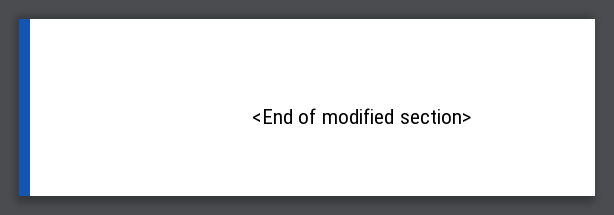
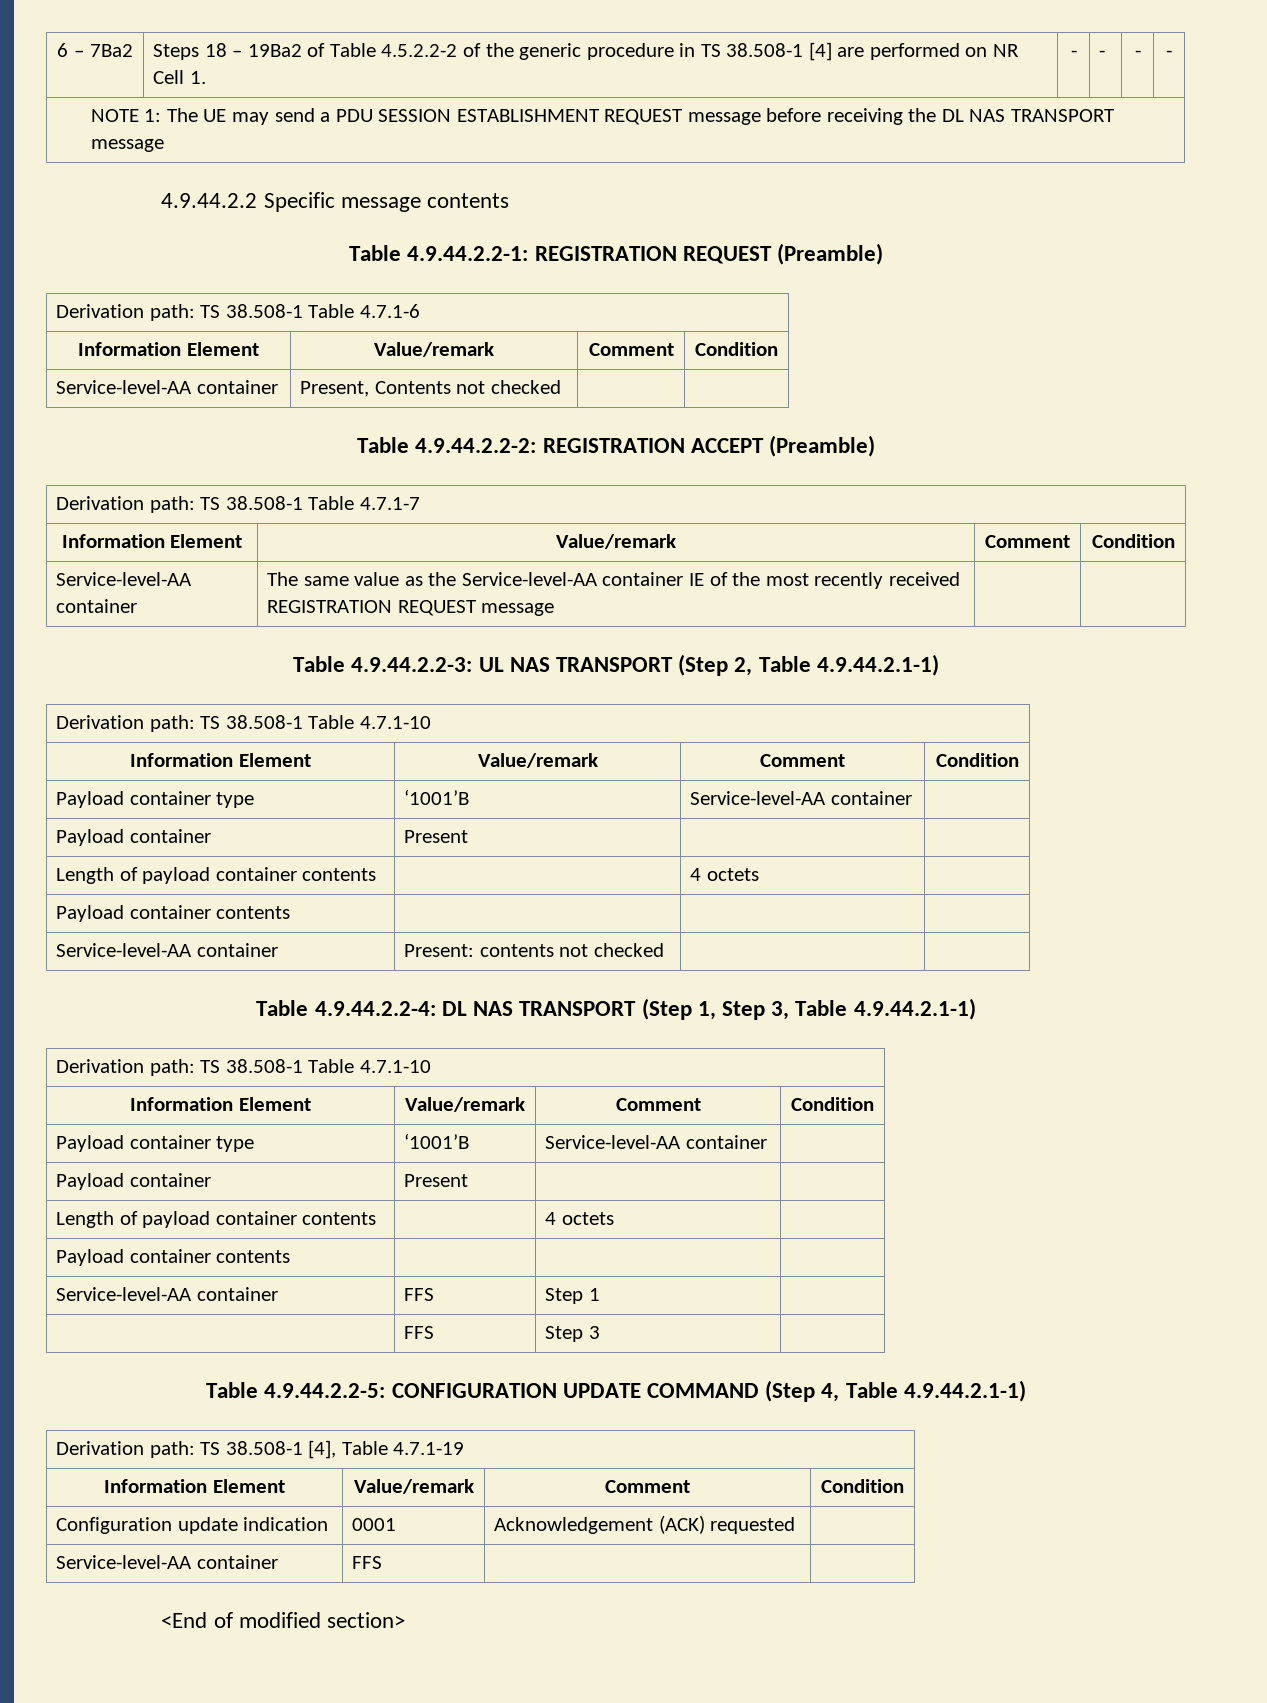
(251, 116) none -> [57,43,133,57] [153,42,1019,61] [153,70,206,84] [1070,50,1077,57] [1099,50,1106,57] [1134,50,1141,57] [1166,50,1172,57] [90,108,1114,125] [90,139,164,152] [161,192,510,212] [349,243,883,265] [56,304,420,321] [78,342,259,356] [374,342,494,357] [588,343,674,356] [694,342,778,356] [56,380,278,394] [300,380,561,397] [357,435,875,457] [56,496,420,513] [61,534,243,548] [556,534,676,549] [984,535,1070,548] [1091,534,1175,548] [56,572,193,586] [56,599,138,613] [267,572,960,589] [267,600,555,616] [293,654,939,676] [56,715,431,732] [130,753,311,767] [477,753,598,768] [759,754,845,767] [935,753,1019,767] [56,791,255,808] [404,789,470,805] [690,791,912,805] [56,829,211,846] [404,830,469,843] [56,867,377,884] [690,868,759,881] [56,905,291,922] [56,943,278,957] [404,943,664,957] [256,998,976,1020] [56,1059,431,1076] [130,1097,311,1111] [405,1097,525,1112] [615,1098,701,1111] [790,1097,874,1111] [56,1135,255,1152] [404,1133,470,1149] [545,1135,767,1149] [56,1173,211,1190] [404,1174,469,1187] [56,1211,377,1228] [545,1212,614,1225] [56,1249,291,1266] [56,1287,278,1301] [404,1288,435,1301] [545,1288,600,1304] [404,1326,435,1339] [545,1326,600,1342] [206,1380,1026,1402] [56,1440,465,1459] [104,1479,285,1493] [353,1479,474,1494] [604,1480,690,1493] [820,1479,904,1493] [56,1517,329,1534] [352,1518,397,1531] [494,1515,796,1534] [56,1555,278,1569] [352,1556,383,1569] 6 – 7Ba2 | Steps 18 – 19Ba2 of Table 4.5.2.2-2 of the generic procedure in TS 38.508-1 [4] are performed on NR Cell 1. | - | - | - | - // NOTE 1: The UE may send a PDU SESSION ESTABLISHMENT REQUEST message before receiving the DL NAS TRANSPORT message // 4.9.44.2.2 Specific message contents // Table 4.9.44.2.2-1: REGISTRATION REQUEST (Preamble) // Derivation path: TS 38.508-1 Table 4.7.1-6 // Information Element | Value/remark | Comment | Condition // Service-level-AA container | Present, Contents not checked | | // Table 4.9.44.2.2-2: REGISTRATION ACCEPT (Preamble) // Derivation path: TS 38.508-1 Table 4.7.1-7 // Information Element | Value/remark | Comment | Condition // Service-level-AA container | The same value as the Service-level-AA container IE of the most recently received REGISTRATION REQUEST message | | // Table 4.9.44.2.2-3: UL NAS TRANSPORT (Step 2, Table 4.9.44.2.1-1) // Derivation path: TS 38.508-1 Table 4.7.1-10 // Information Element | Value/remark | Comment | Condition // Payload container type | ‘1001’B | Service-level-AA container | // Payload container | Present | | // Length of payload container contents | | 4 octets | // Payload container contents | | | // Service-level-AA container | Present: contents not checked | | // Table 4.9.44.2.2-4: DL NAS TRANSPORT (Step 1, Step 3, Table 4.9.44.2.1-1) // Derivation path: TS 38.508-1 Table 4.7.1-10 // Information Element | Value/remark | Comment | Condition // Payload container type | ‘1001’B | Service-level-AA container | // Payload container | Present | | // Length of payload container contents | | 4 octets | // Payload container contents | | | // Service-level-AA container | FFS | Step 1 | // | FFS | Step 3 | // Table 4.9.44.2.2-5: CONFIGURATION UPDATE COMMAND (Step 4, Table 4.9.44.2.1-1) // Derivation path: TS 38.508-1 [4], Table 4.7.1-19 // Information Element | Value/remark | Comment | Condition // Configuration update indication | 0001 | Acknowledgement (ACK) requested | // Service-level-AA container | FFS | | //

